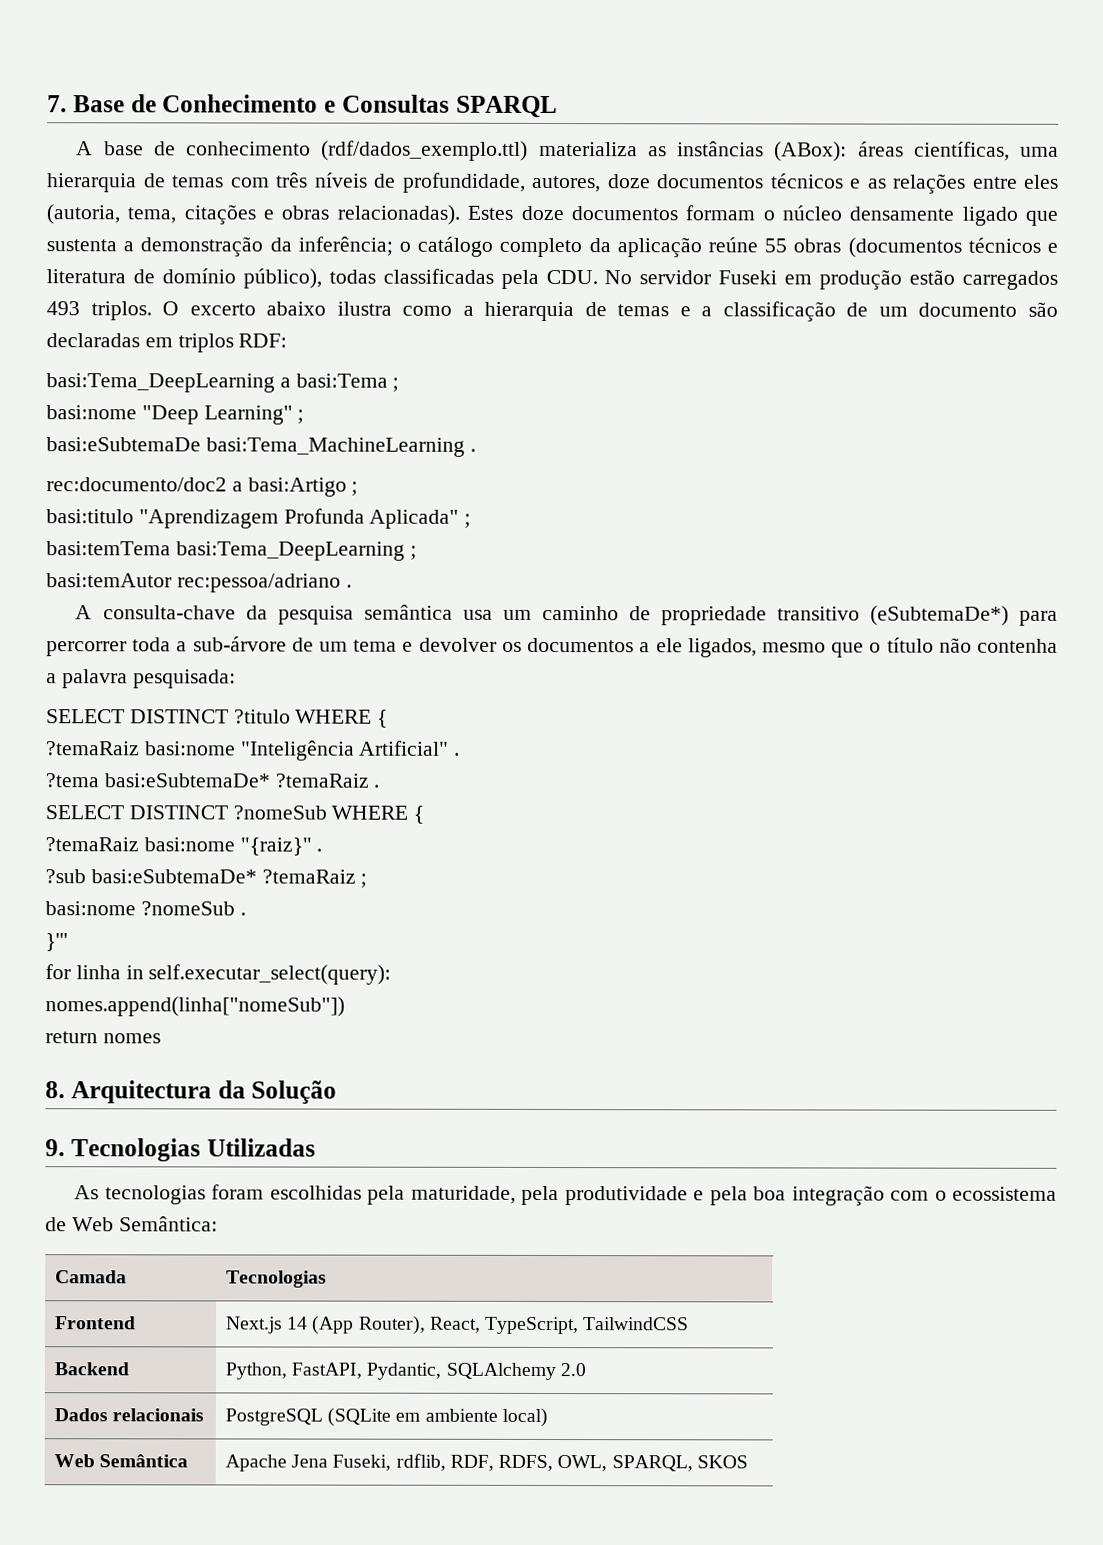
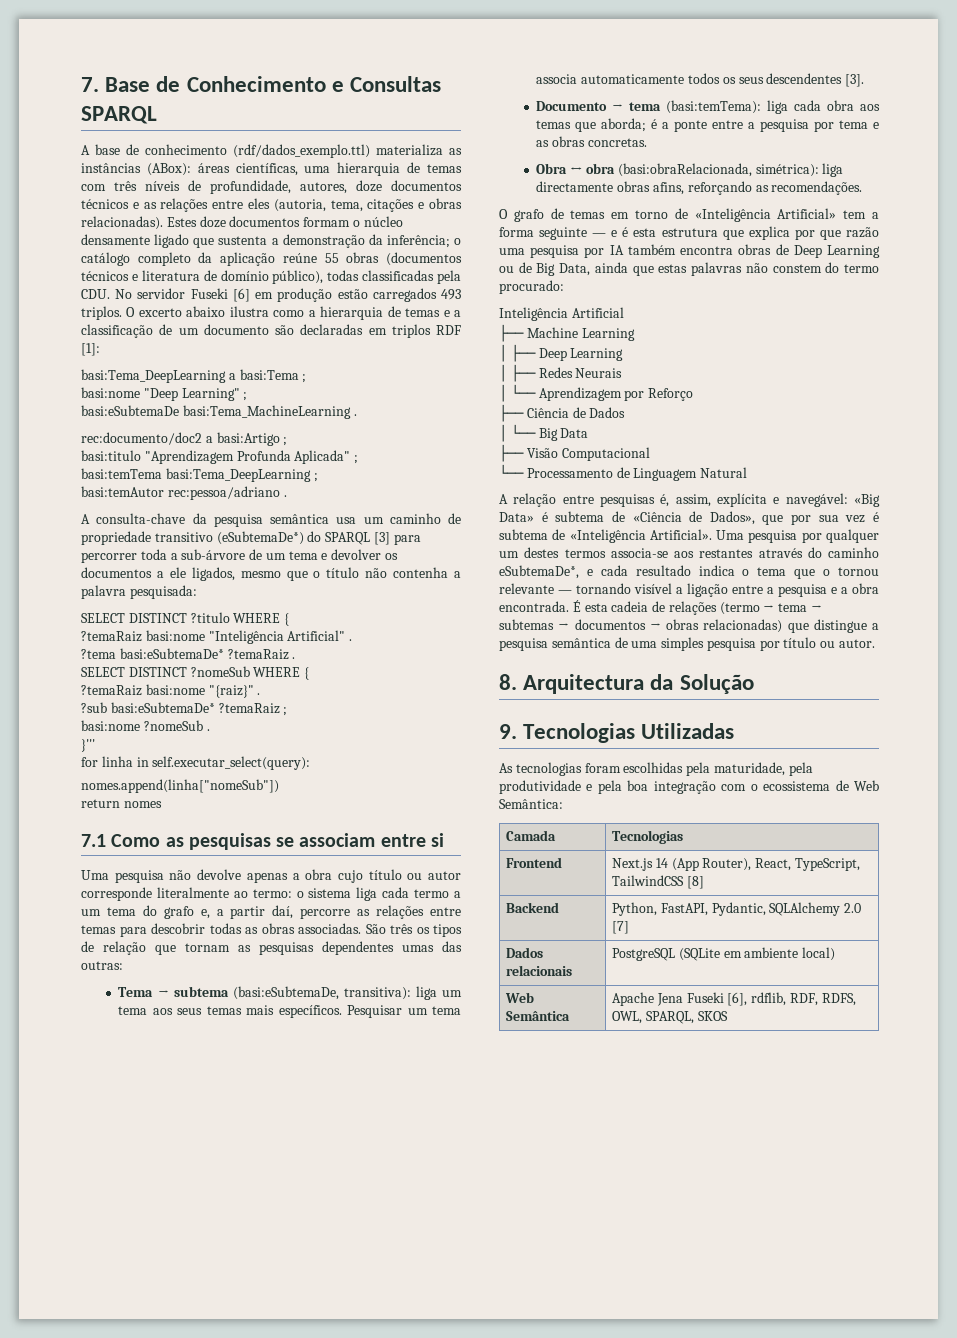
(778, 277) none -> [232,288,250,302] [6]
[238,333,288,348] RDF: -> [436,325,461,335] [81,343,100,356] RDF [1]:
(1009, 615) none -> [307,531,390,545] do SPARQL [3]
(161, 1038) none -> [81,833,444,850] [81,869,461,883] [81,887,462,901] [81,905,461,919] [81,923,462,937] [81,941,462,955] [81,961,123,970] [118,986,462,1000] [118,1005,461,1018] [536,73,865,87] [536,100,880,114] [536,118,879,132] [536,136,647,147] [536,163,844,177] [536,181,863,195] [499,208,879,222] [499,226,879,240] [499,244,880,258] [499,262,879,276] [499,280,564,294] [499,307,624,321] [499,324,635,342] [499,344,624,362] [499,364,623,382] [499,384,694,402] [499,404,626,422] [499,424,589,442] [499,444,650,462] [499,464,748,481] [499,493,880,507] [499,511,879,525] [499,529,879,543] [499,547,879,558] [499,565,879,579] [499,583,879,597] [499,600,823,615] [499,619,879,633] [499,637,876,651] // 7.1 Como as pesquisas se associam entre si // Uma pesquisa não devolve apenas a obra cujo título ou autor corresponde literalmente ao termo: o sistema liga cada termo a um tema do grafo e, a partir daí, percorre as relações entre temas para descobrir todas as obras associadas. São três os tipos de relação que tornam as pesquisas dependentes umas das outras: // Tema → subtema (basi:eSubtemaDe, transitiva): liga um tema aos seus temas mais específicos. Pesquisar um tema associa automaticamente todos os seus descendentes [3]. // Documento → tema (basi:temTema): liga cada obra aos temas que aborda; é a ponte entre a pesquisa por tema e as obras concretas. // Obra ↔ obra (basi:obraRelacionada, simétrica): liga directamente obras afins, reforçando as recomendações. // O grafo de temas em torno de «Inteligência Artificial» tem a forma seguinte — e é esta estrutura que explica por que razão uma pesquisa por IA também encontra obras de Deep Learning ou de Big Data, ainda que estas palavras não constem do termo procurado: // Inteligência Artificial // ├── Machine Learning // │ ├── Deep Learning // │ ├── Redes Neurais // │ └── Aprendizagem por Reforço // ├── Ciência de Dados // │ └── Big Data // ├── Visão Computacional // └── Processamento de Linguagem Natural // A relação entre pesquisas é, assim, explícita e navegável: «Big Data» é subtema de «Ciência de Dados», que por sua vez é subtema de «Inteligência Artificial». Uma pesquisa por qualquer um destes termos associa-se aos restantes através do caminho eSubtemaDe*, e cada resultado indica o tema que o tornou relevante — tornando visível a ligação entre a pesquisa e a obra encontrada. É esta cadeia de relações (termo → tema → subtemas → documentos → obras relacionadas) que distingue a pesquisa semântica de uma simples pesquisa por título ou autor.
(690, 1324) none -> [686,876,704,889] [8]
(586, 1370) none -> [611,921,629,934] [7]
[332,1454,392,1471] Fuseki, -> [686,992,748,1006] Fuseki [6],

